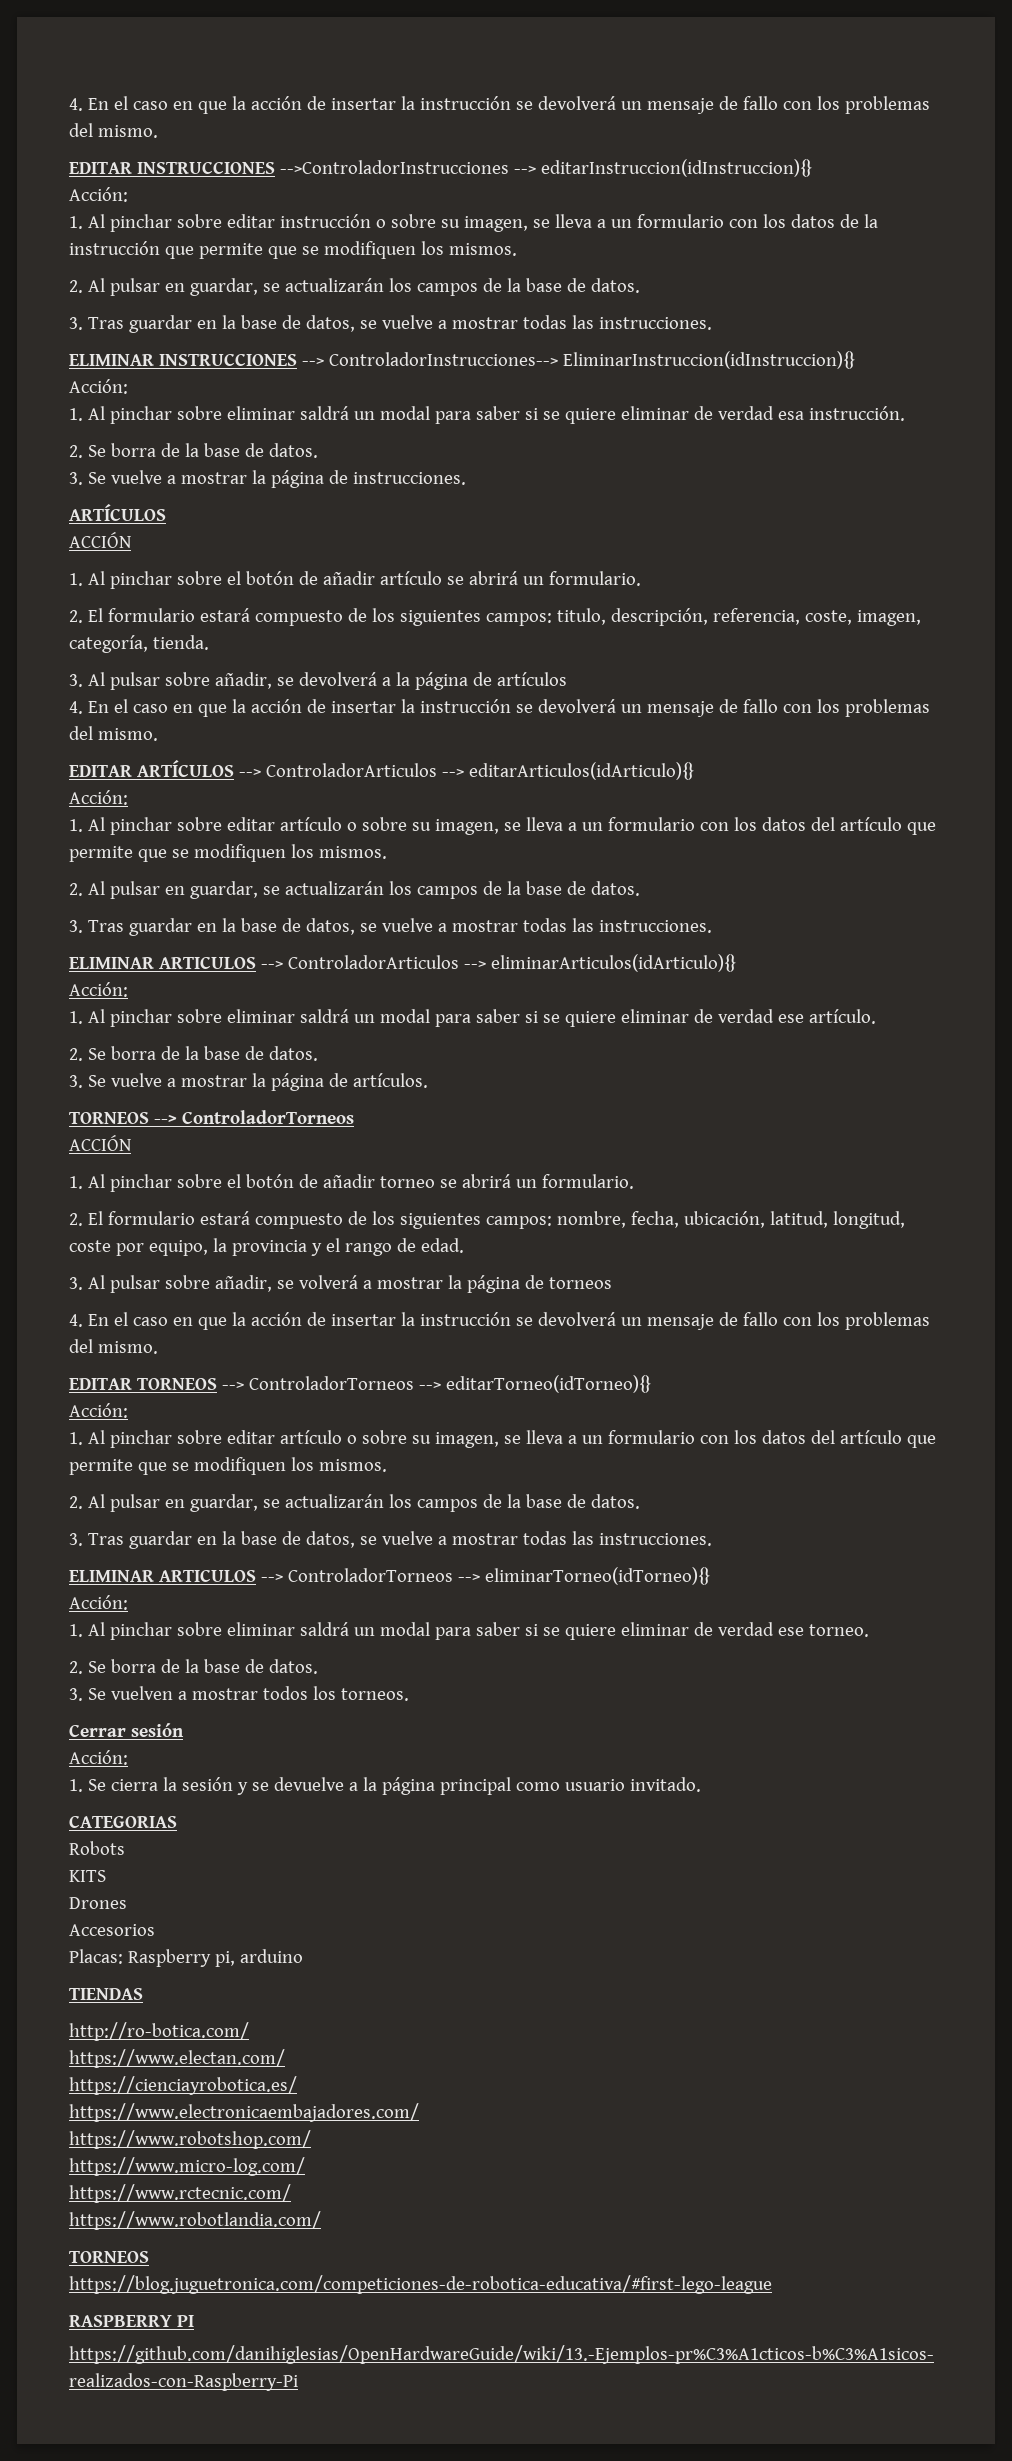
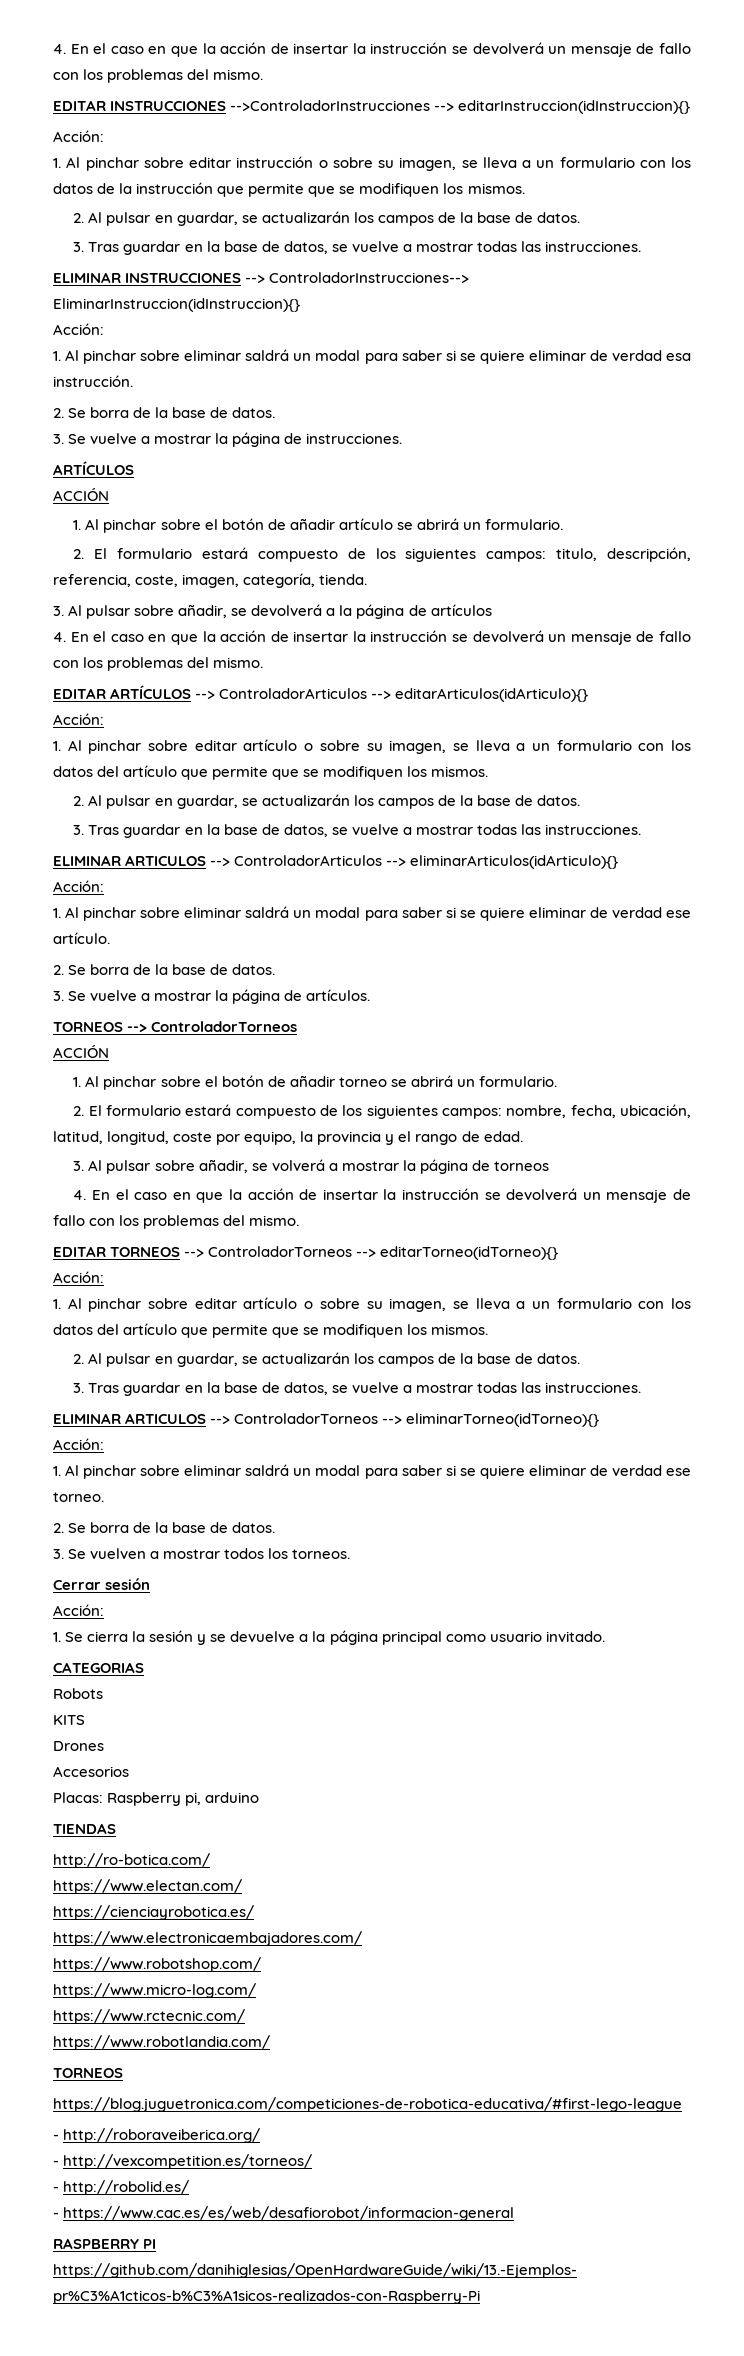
(772, 2284) none -> [53,2128,261,2143] [53,2154,313,2169] [53,2180,190,2195] [53,2206,515,2221] // - http://roboraveiberica.org/ // - http://vexcompetition.es/torneos/ // - http://robolid.es/ // - https://www.cac.es/es/web/desafiorobot/informacion-general

